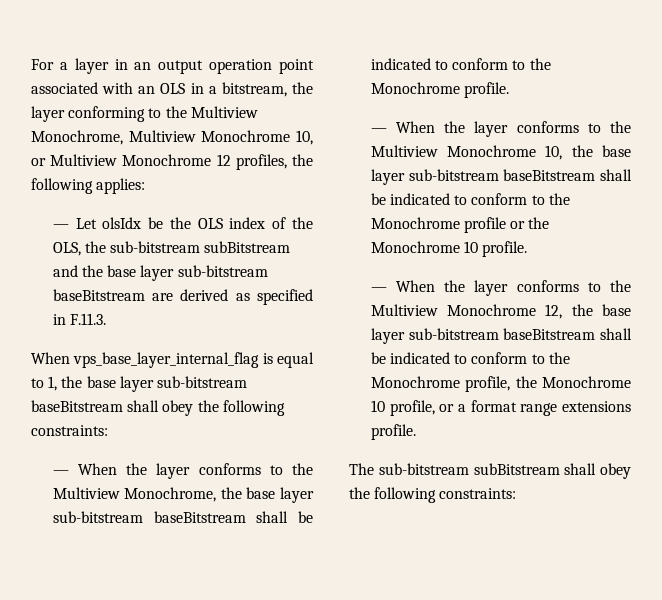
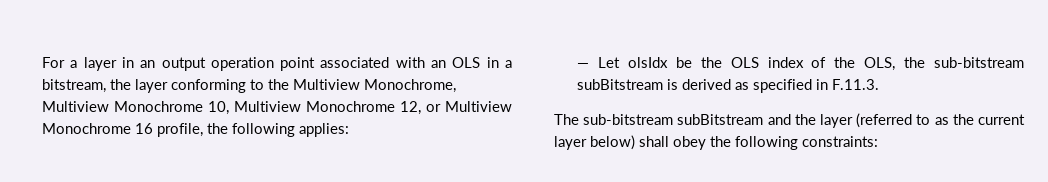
(314, 137) none -> [234,101,421,115] Multiview Monochrome 12,
[216,154,287,170] 12 profiles, -> [135,123,203,137] 16 profile,
[52,265,268,281] [52,289,174,301] and the base layer sub-bitstream baseBitstream are -> [667,79,679,90] is
[31,352,314,368] [31,376,247,392] [31,400,285,416] [31,425,108,436] [52,463,313,479] [52,487,314,503] [52,511,313,523] [370,58,551,70] [370,82,510,98] [370,121,631,137] [370,145,631,160] [370,169,632,185] [370,193,570,205] [370,217,550,233] [370,241,528,257] [370,280,631,296] [370,304,631,319] [370,328,632,344] [370,352,570,364] [370,376,631,392] [370,400,631,416] [370,424,416,440] [349,463,631,479] [349,487,517,503] When vps_base_layer_internal_flag is equal to 1, the base layer sub-bitstream baseBitstream shall obey the following constraints: // — When the layer conforms to the Multiview Monochrome, the base layer sub-bitstream baseBitstream shall be indicated to conform to the Monochrome profile. // — When the layer conforms to the Multiview Monochrome 10, the base layer sub-bitstream baseBitstream shall be indicated to conform to the Monochrome profile or the Monochrome 10 profile. // — When the layer conforms to the Multiview Monochrome 12, the base layer sub-bitstream baseBitstream shall be indicated to conform to the Monochrome profile, the Monochrome 10 profile, or a format range extensions profile. // The sub-bitstream subBitstream shall obey the following constraints: -> [554,113,1025,128] [554,135,878,150] The sub-bitstream subBitstream and the layer (referred to as the current layer below) shall obey the following constraints:

